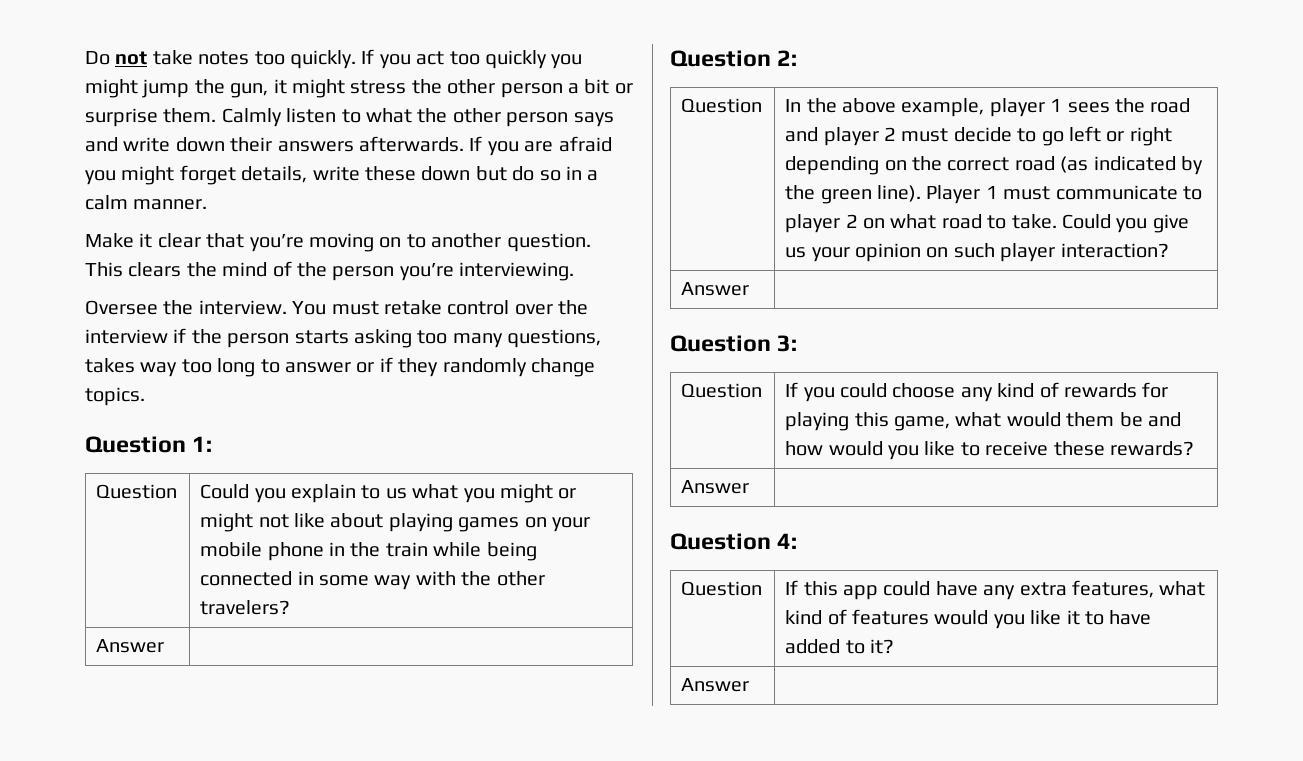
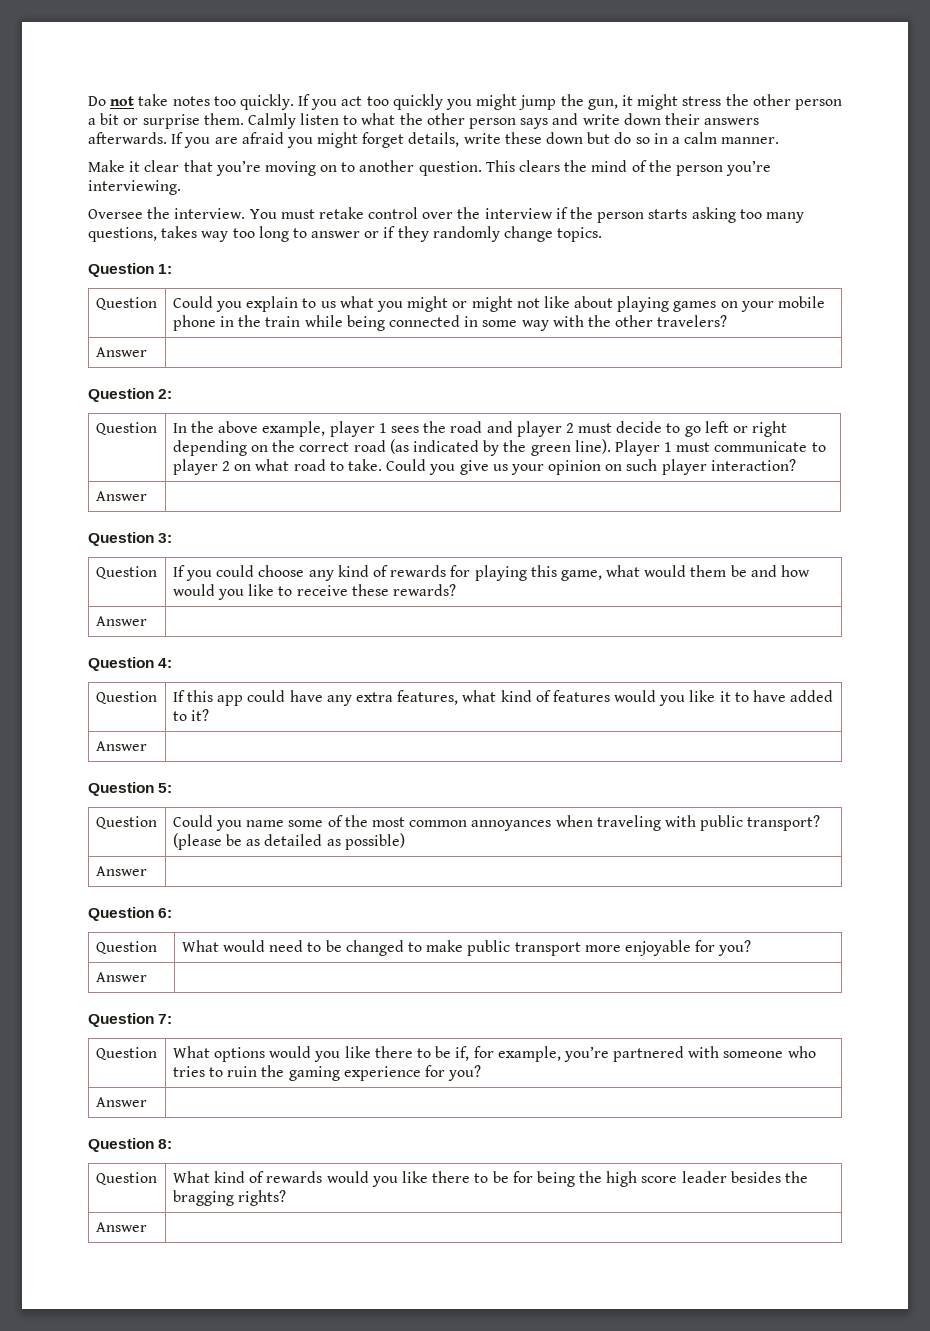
(750, 685) none -> [88,782,173,796] [95,816,157,829] [172,815,821,831] [172,833,405,850] [95,866,147,876] [88,907,173,921] [95,941,157,954] [181,940,752,956] [95,972,147,982] [88,1013,173,1027] [95,1047,157,1060] [172,1046,816,1062] [172,1065,482,1081] [95,1097,147,1107] [88,1138,173,1152] [95,1172,157,1185] [172,1171,809,1187] [172,1190,287,1206] [95,1222,147,1232] // Question 5: // Question | Could you name some of the most common annoyances when traveling with public transport? (please be as detailed as possible) // Answer | // Question 6: // Question | What would need to be changed to make public transport more enjoyable for you? // Answer | // Question 7: // Question | What options would you like there to be if, for example, you’re partnered with someone who tries to ruin the gaming experience for you? // Answer | // Question 8: // Question | What kind of rewards would you like there to be for being the high score leader besides the bragging rights? // Answer |

